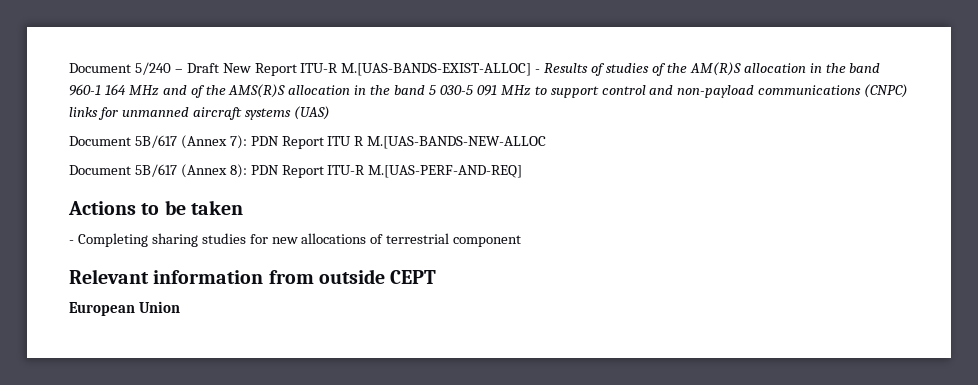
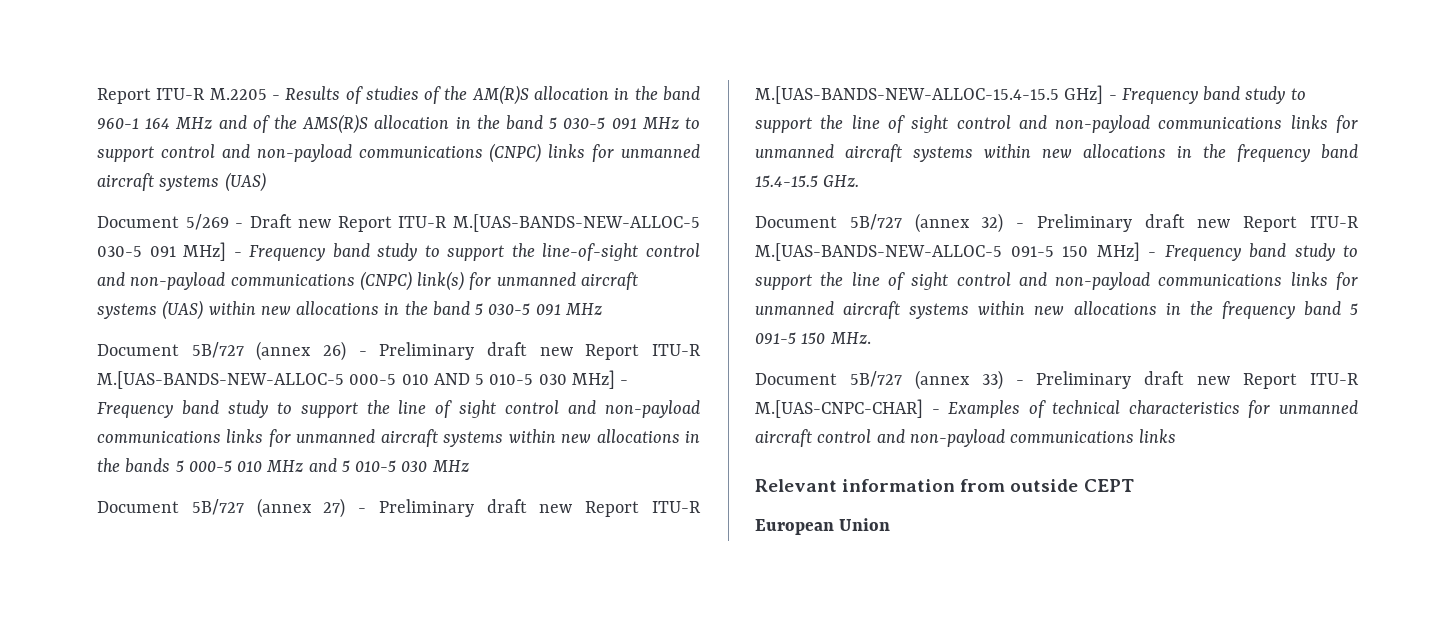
[69,62,532,76] Document 5/240 – Draft New Report ITU-R M.[UAS-BANDS-EXIST-ALLOC] -> [97,88,267,104] Report ITU-R M.2205
[134,135,547,149] [69,164,523,178] [68,200,243,215] [69,233,522,247] 5B/617 (Annex 7): PDN Report ITU R M.[UAS-BANDS-NEW-ALLOC // Document 5B/617 (Annex 8): PDN Report ITU-R M.[UAS-PERF-AND-REQ] // Actions to be taken // - Completing sharing studies for new allocations of terrestrial component -> [185,214,700,232] [97,242,700,261] [97,271,638,291] [97,300,602,320] [97,341,702,361] [97,370,629,389] [97,400,701,418] [97,429,701,447] [97,458,469,473] [97,498,701,518] [755,85,1306,104] [755,115,1358,133] [755,144,1358,162] [755,175,860,187] [755,213,1359,233] [755,242,1358,261] [755,272,1358,290] [755,301,1359,319] [755,332,871,344] [755,370,1359,390] [755,399,1358,418] [755,429,1177,447] 5/269 - Draft new Report ITU-R M.[UAS-BANDS-NEW-ALLOC-5 030-5 091 MHz] - Frequency band study to support the line-of-sight control and non-payload communications (CNPC) link(s) for unmanned aircraft systems (UAS) within new allocations in the band 5 030-5 091 MHz // Document 5B/727 (annex 26) - Preliminary draft new Report ITU-R M.[UAS-BANDS-NEW-ALLOC-5 000-5 010 AND 5 010-5 030 MHz] - Frequency band study to support the line of sight control and non-payload communications links for unmanned aircraft systems within new allocations in the bands 5 000-5 010 MHz and 5 010-5 030 MHz // Document 5B/727 (annex 27) - Preliminary draft new Report ITU-R M.[UAS-BANDS-NEW-ALLOC-15.4-15.5 GHz] - Frequency band study to support the line of sight control and non-payload communications links for unmanned aircraft systems within new allocations in the frequency band 15.4-15.5 GHz. // Document 5B/727 (annex 32) - Preliminary draft new Report ITU-R M.[UAS-BANDS-NEW-ALLOC-5 091-5 150 MHz] - Frequency band study to support the line of sight control and non-payload communications links for unmanned aircraft systems within new allocations in the frequency band 5 091-5 150 MHz. // Document 5B/727 (annex 33) - Preliminary draft new Report ITU-R M.[UAS-CNPC-CHAR] - Examples of technical characteristics for unmanned aircraft control and non-payload communications links

